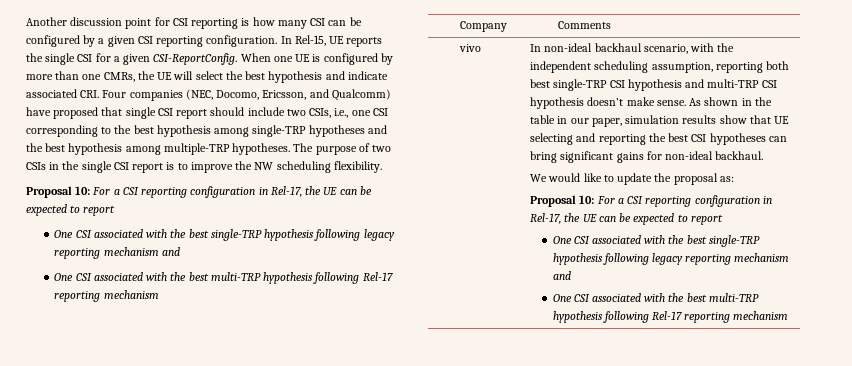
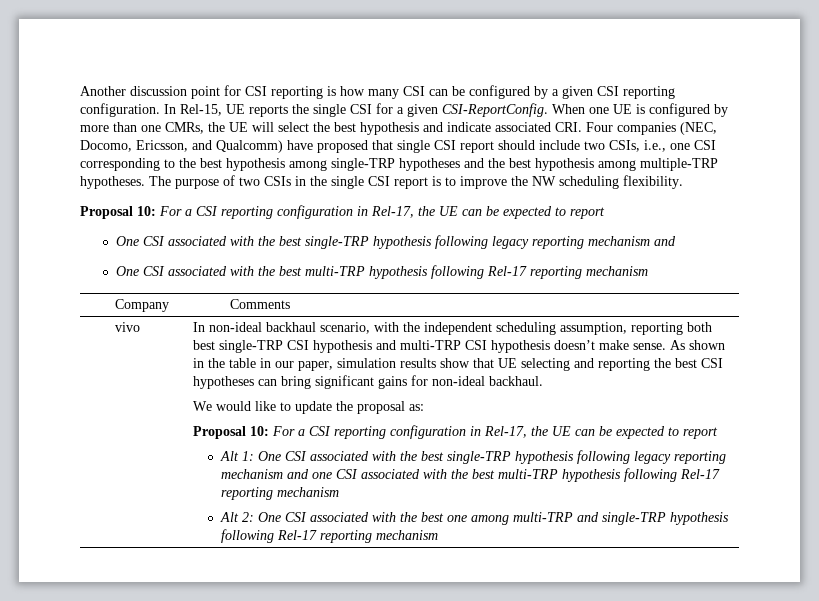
(723, 219) none -> [219,451,254,461] Alt 1:
[552,294,572,302] // One -> [311,472,332,479] one
(789, 315) none -> [219,512,729,525] [220,529,438,543] // Alt 2: One CSI associated with the best one among multi-TRP and single-TRP hypothesis following Rel-17 reporting mechanism

